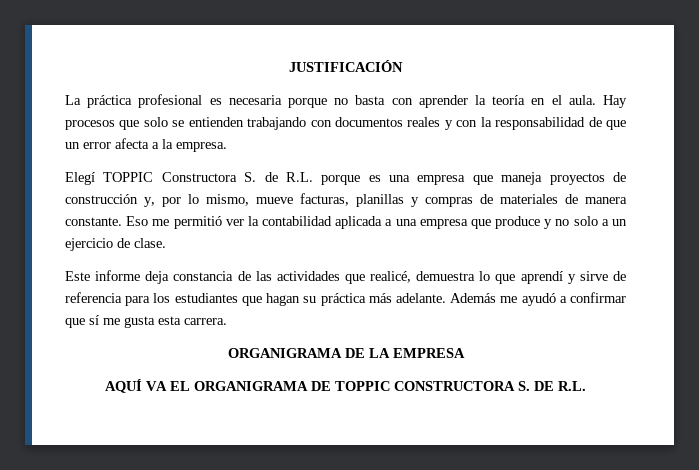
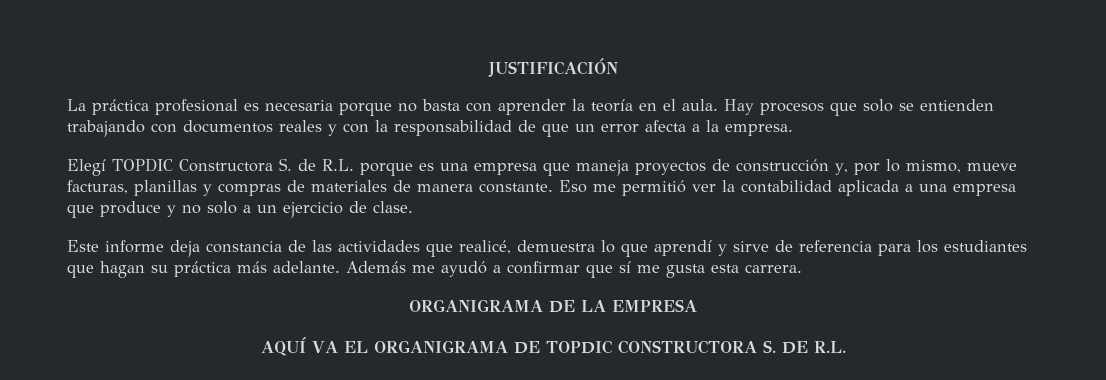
[103,172,154,182] TOPPIC -> [112,158,173,172] TOPDIC
[335,381,390,391] TOPPIC -> [545,340,613,354] TOPDIC

